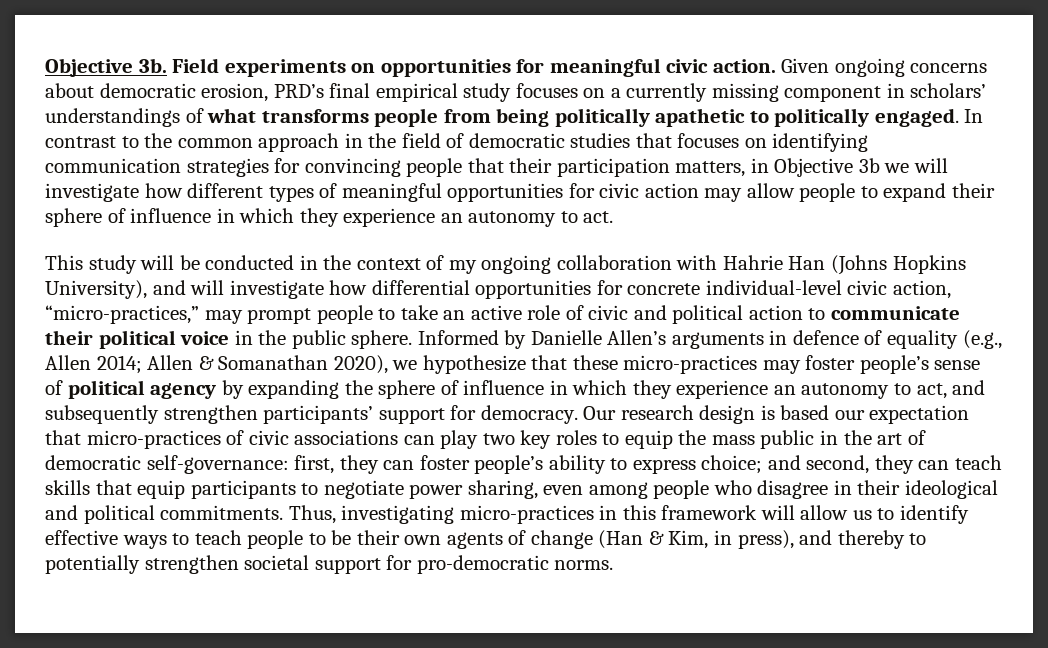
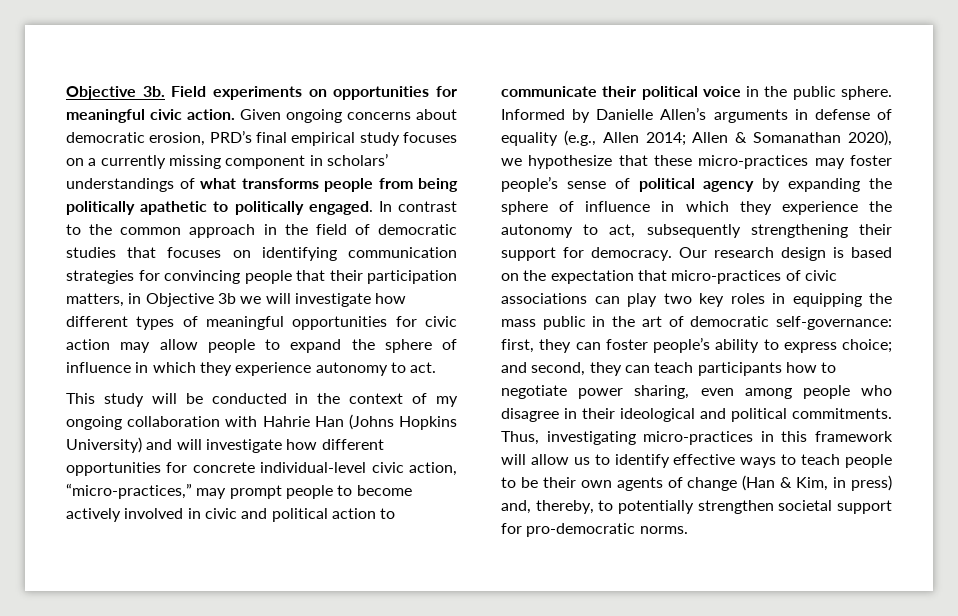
[952,183,996,198] [45,208,463,227] their sphere of influence in which they experience an -> [351,339,457,353] [66,362,312,376] the sphere of influence in which they experience
[45,280,147,299] University), -> [66,437,142,453] University)
[371,280,470,295] differential -> [321,439,384,450] different
[400,305,584,320] take an active role of -> [356,485,412,496] [66,508,201,522] become actively involved in
[792,330,859,345] defence -> [814,109,870,120] defense
[773,385,796,395] an -> [869,201,892,212] the
[952,380,986,395] [45,405,374,424] and subsequently strengthen participants’ -> [646,224,892,238] subsequently strengthening their
[834,410,865,420] our -> [501,270,547,281] on the
[602,430,673,449] to equip -> [772,293,862,307] in equipping
[45,480,296,499] skills that equip participants -> [697,362,817,376] participants how
[737,530,905,549] press), and thereby -> [851,475,893,491] [501,500,594,514] press) and, thereby,

